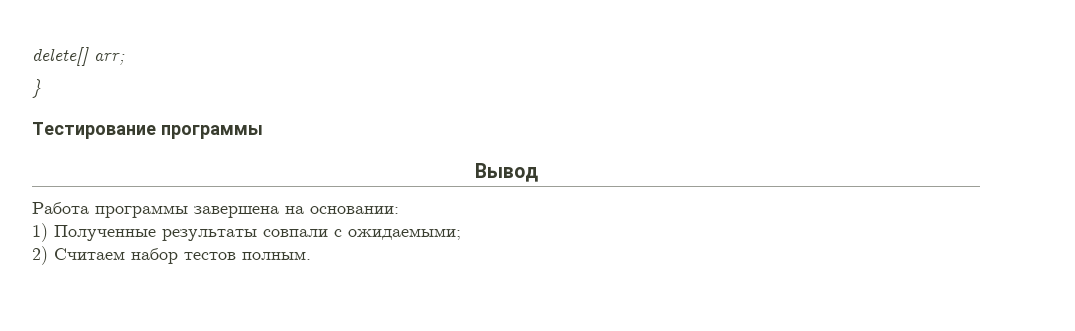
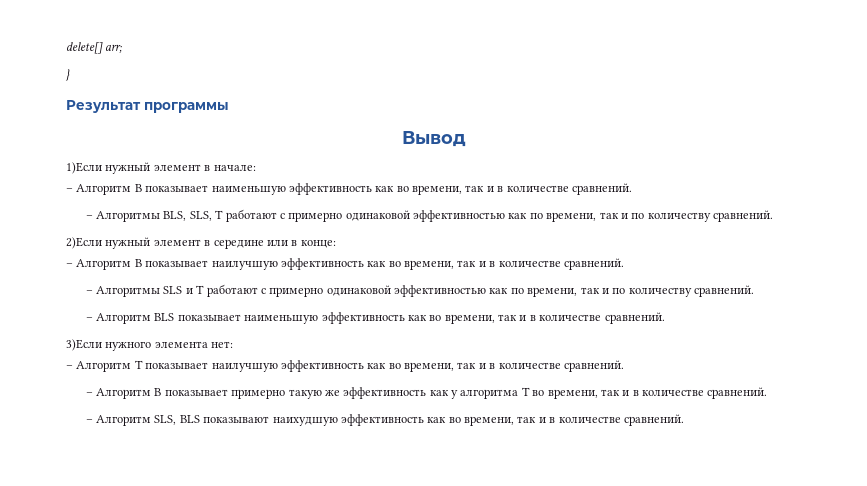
[32,122,156,139] Тестирование -> [66,100,141,113] Результат
[32,202,399,218] [32,223,461,242] [32,246,311,265] Работа программы завершена на основании: // 1) Полученные результаты совпали с ожидаемыми; // 2) Считаем набор тестов полным. -> [66,162,256,174] [66,183,632,195] [85,209,774,222] [66,237,336,249] [66,258,624,270] [85,284,755,297] [85,312,665,324] [66,339,234,351] [66,360,624,372] [85,387,768,399] [85,414,684,426] 1)Если нужный элемент в начале: // – Алгоритм B показывает наименьшую эффективность как во времени, так и в количестве сравнений. // – Алгоритмы BLS, SLS, T работают с примерно одинаковой эффективностью как по времени, так и по количеству сравнений. // 2)Если нужный элемент в середине или в конце: // – Алгоритм B показывает наилучшую эффективность как во времени, так и в количестве сравнений. // – Алгоритмы SLS и T работают с примерно одинаковой эффективностью как по времени, так и по количеству сравнений. // – Алгоритм BLS показывает наименьшую эффективность как во времени, так и в количестве сравнений. // 3)Если нужного элемента нет: // – Алгоритм T показывает наилучшую эффективность как во времени, так и в количестве сравнений. // – Алгоритм B показывает примерно такую же эффективность как у алгоритма T во времени, так и в количестве сравнений. // – Алгоритм SLS, BLS показывают наихудшую эффективность как во времени, так и в количестве сравнений.

